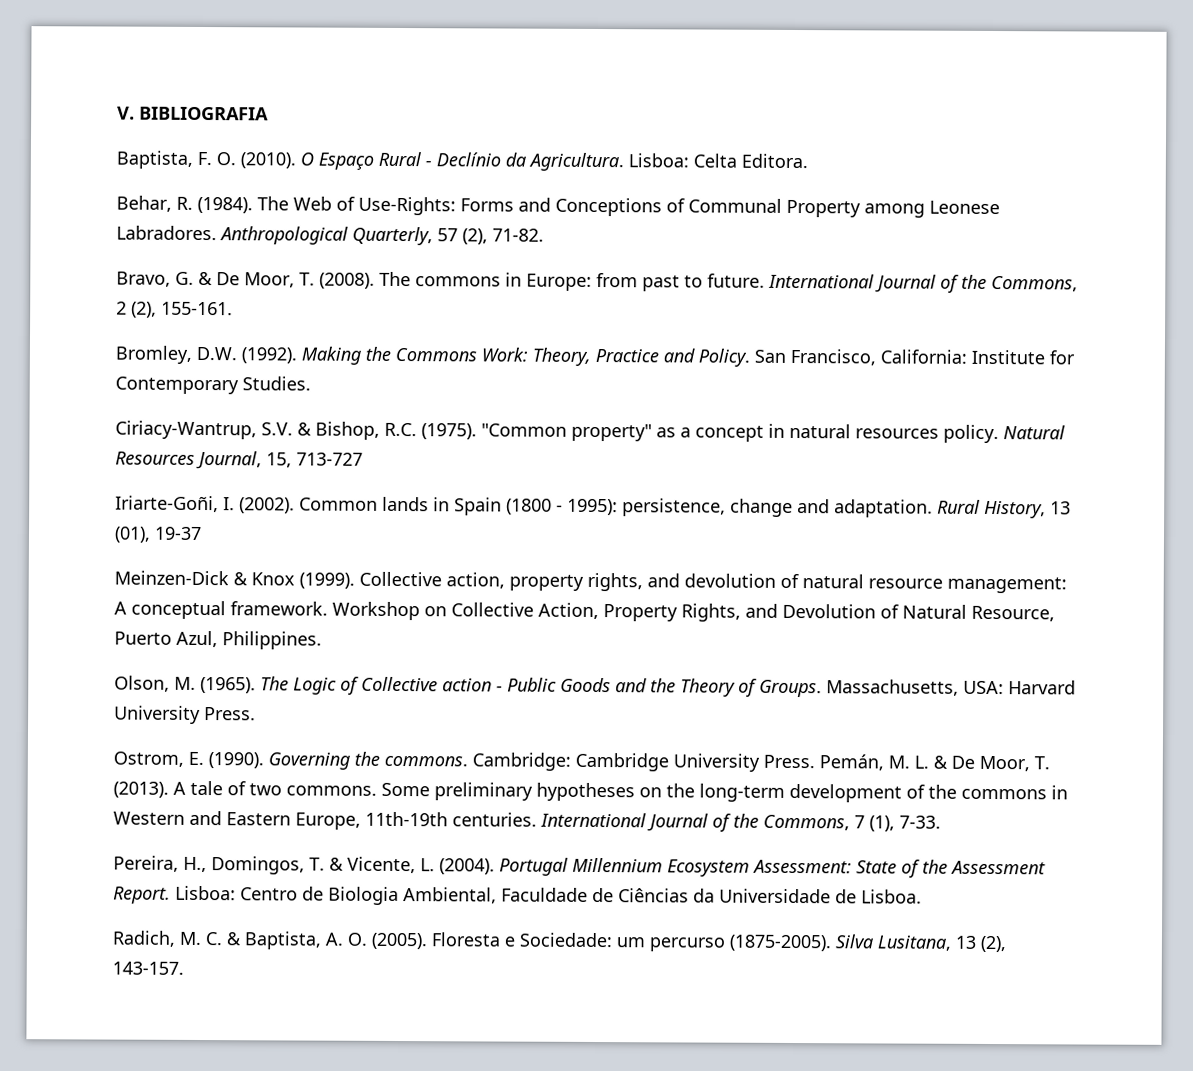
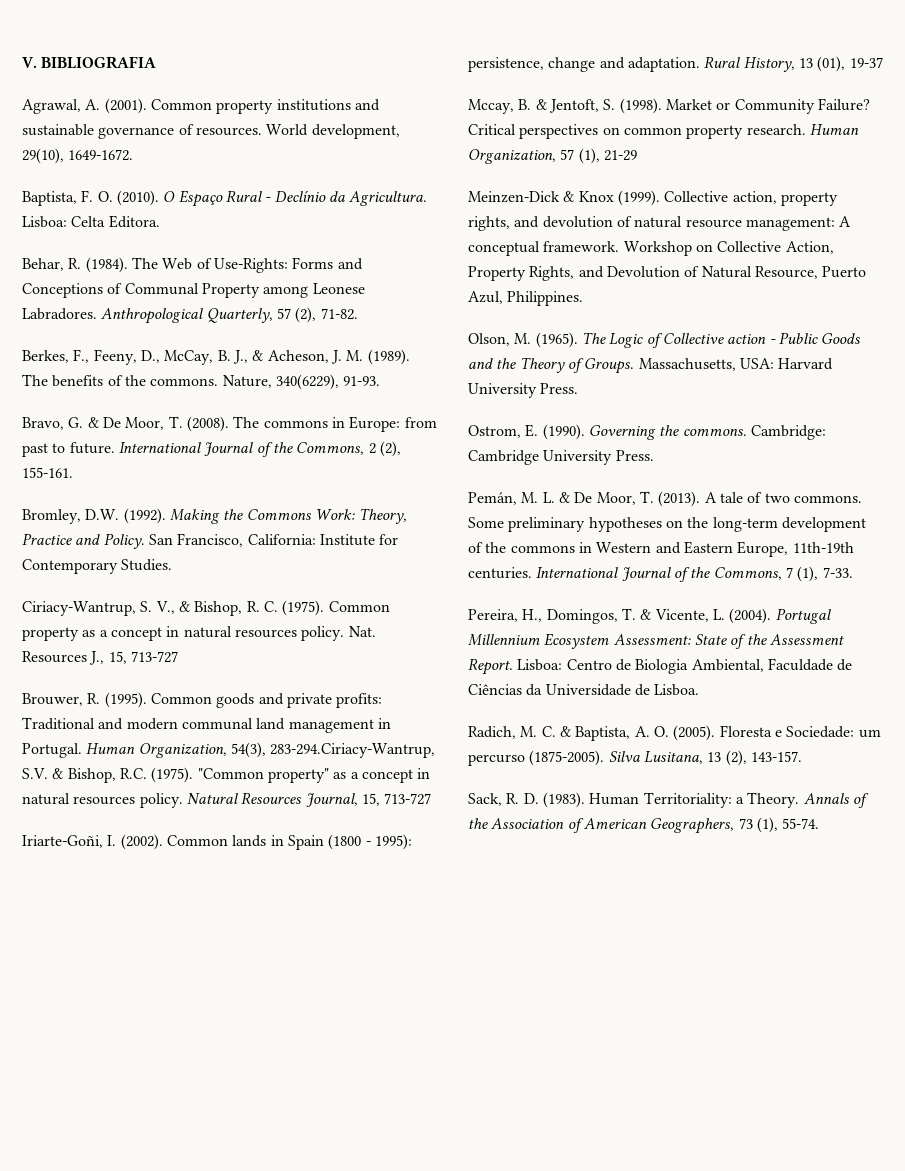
(269, 113) none -> [22,98,380,114] [22,124,400,139] [22,148,134,164] // Agrawal, A. (2001). Common property institutions and sustainable governance of resources. World development, 29(10), 1649-1672.
(544, 235) none -> [22,349,410,365] [22,374,381,390] // Berkes, F., Feeny, D., McCay, B. J., & Acheson, J. M. (1989). The benefits of the commons. Nature, 340(6229), 91-93.
(257, 430) none -> [140,600,390,616] [22,626,376,641] [22,651,178,665] [22,692,383,708] [22,717,391,733] [22,742,436,758] S. V., & Bishop, R. C. (1975). Common property as a concept in natural resources policy. Nat. Resources J., 15, 713-727 // Brouwer, R. (1995). Common goods and private profits: Traditional and modern communal land management in Portugal. Human Organization, 54(3), 283-294.Ciriacy-Wantrup,
(202, 533) none -> [468,98,870,114] [468,124,859,139] [468,148,637,164] // Mccay, B. & Jentoft, S. (1998). Market or Community Failure? Critical perspectives on common property research. Human Organization, 57 (1), 21-29
(815, 761) none -> (654, 455) //
(184, 968) none -> [468,792,869,808] [468,817,820,834] // Sack, R. D. (1983). Human Territoriality: a Theory. Annals of the Association of American Geographers, 73 (1), 55-74.

